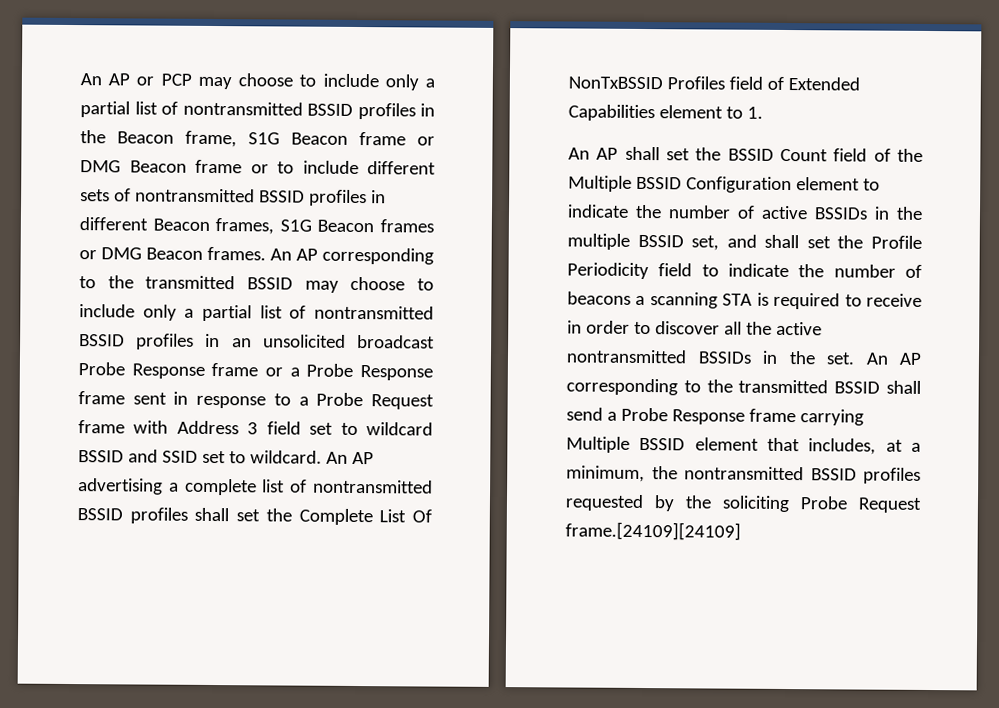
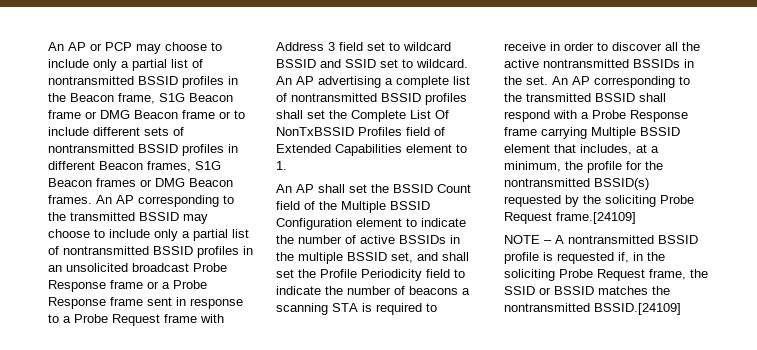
[566,407,603,421] send -> [504,110,577,122] respond with
[684,466,921,484] nontransmitted BSSID profiles -> [587,161,663,173] [504,178,649,190] profile for the nontransmitted BSSID(s)
[565,521,741,541] frame.[24109][24109] -> [556,212,636,224] [504,235,698,244] [504,252,665,264] [504,269,708,281] [504,286,670,295] [504,303,681,315] frame.[24109] // NOTE – A nontransmitted BSSID profile is requested if, in the soliciting Probe Request frame, the SSID or BSSID matches the nontransmitted BSSID.[24109]

